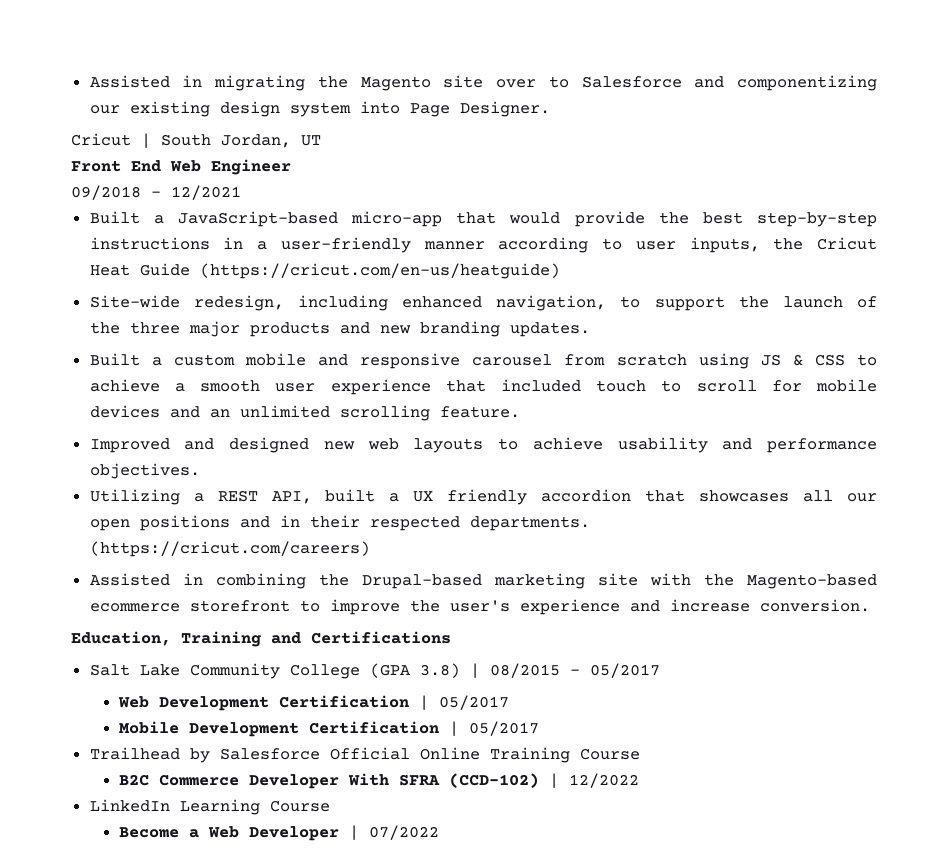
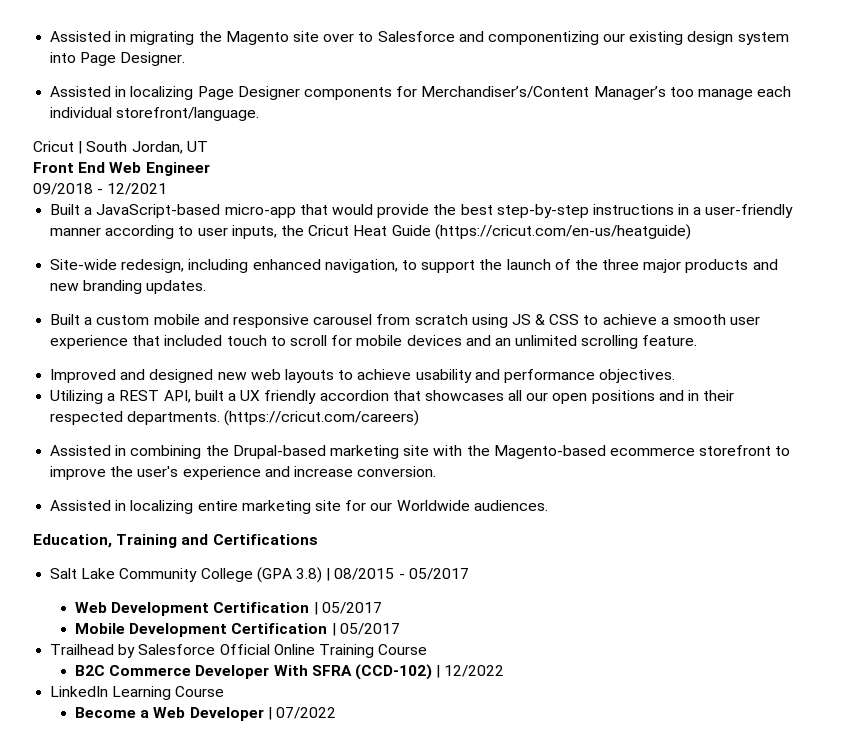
(550, 109) none -> [50,86,792,100] [50,107,260,121] // Assisted in localizing Page Designer components for Merchandiser’s/Content Manager’s too manage each individual storefront/language.
(870, 605) none -> [50,500,548,514] // Assisted in localizing entire marketing site for our Worldwide audiences.

